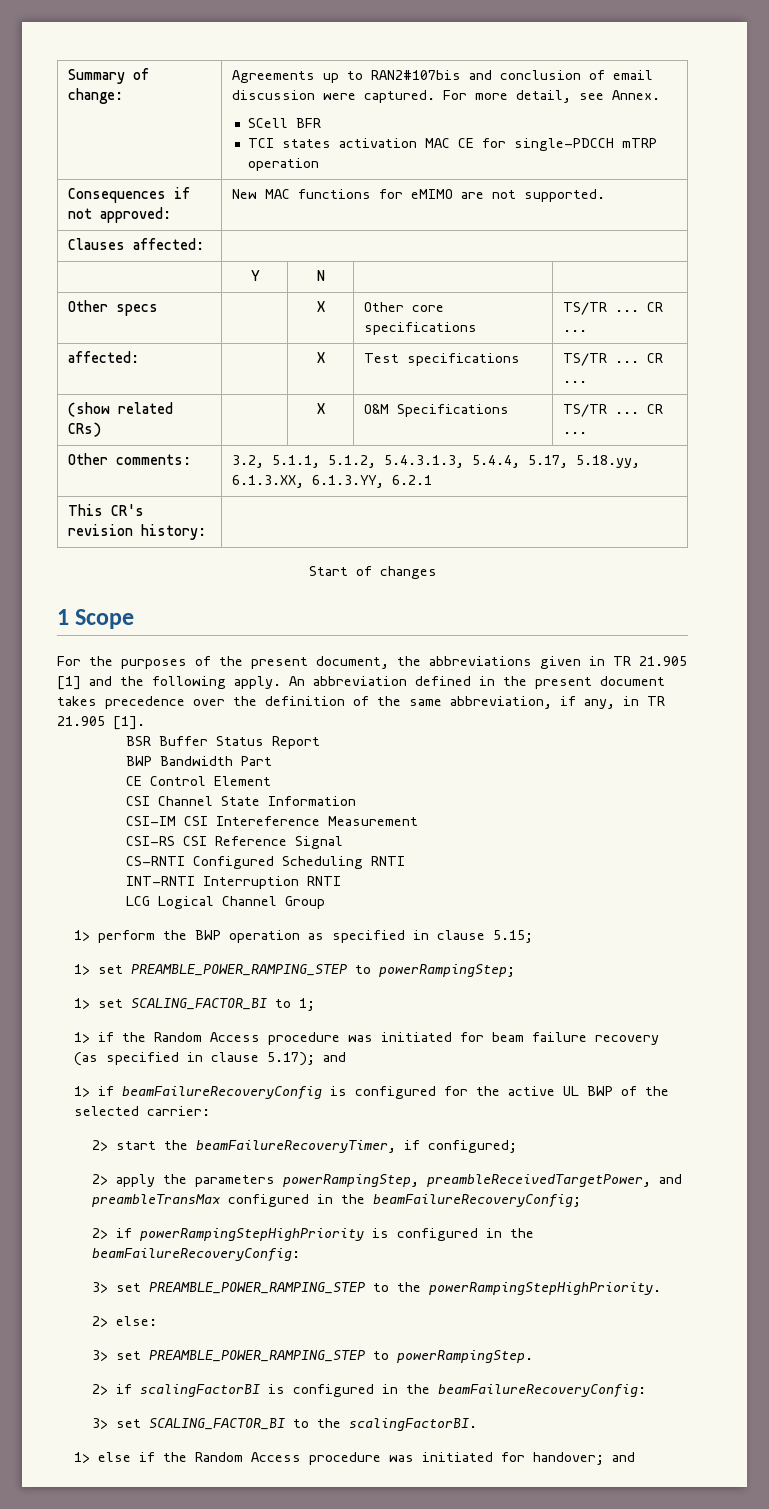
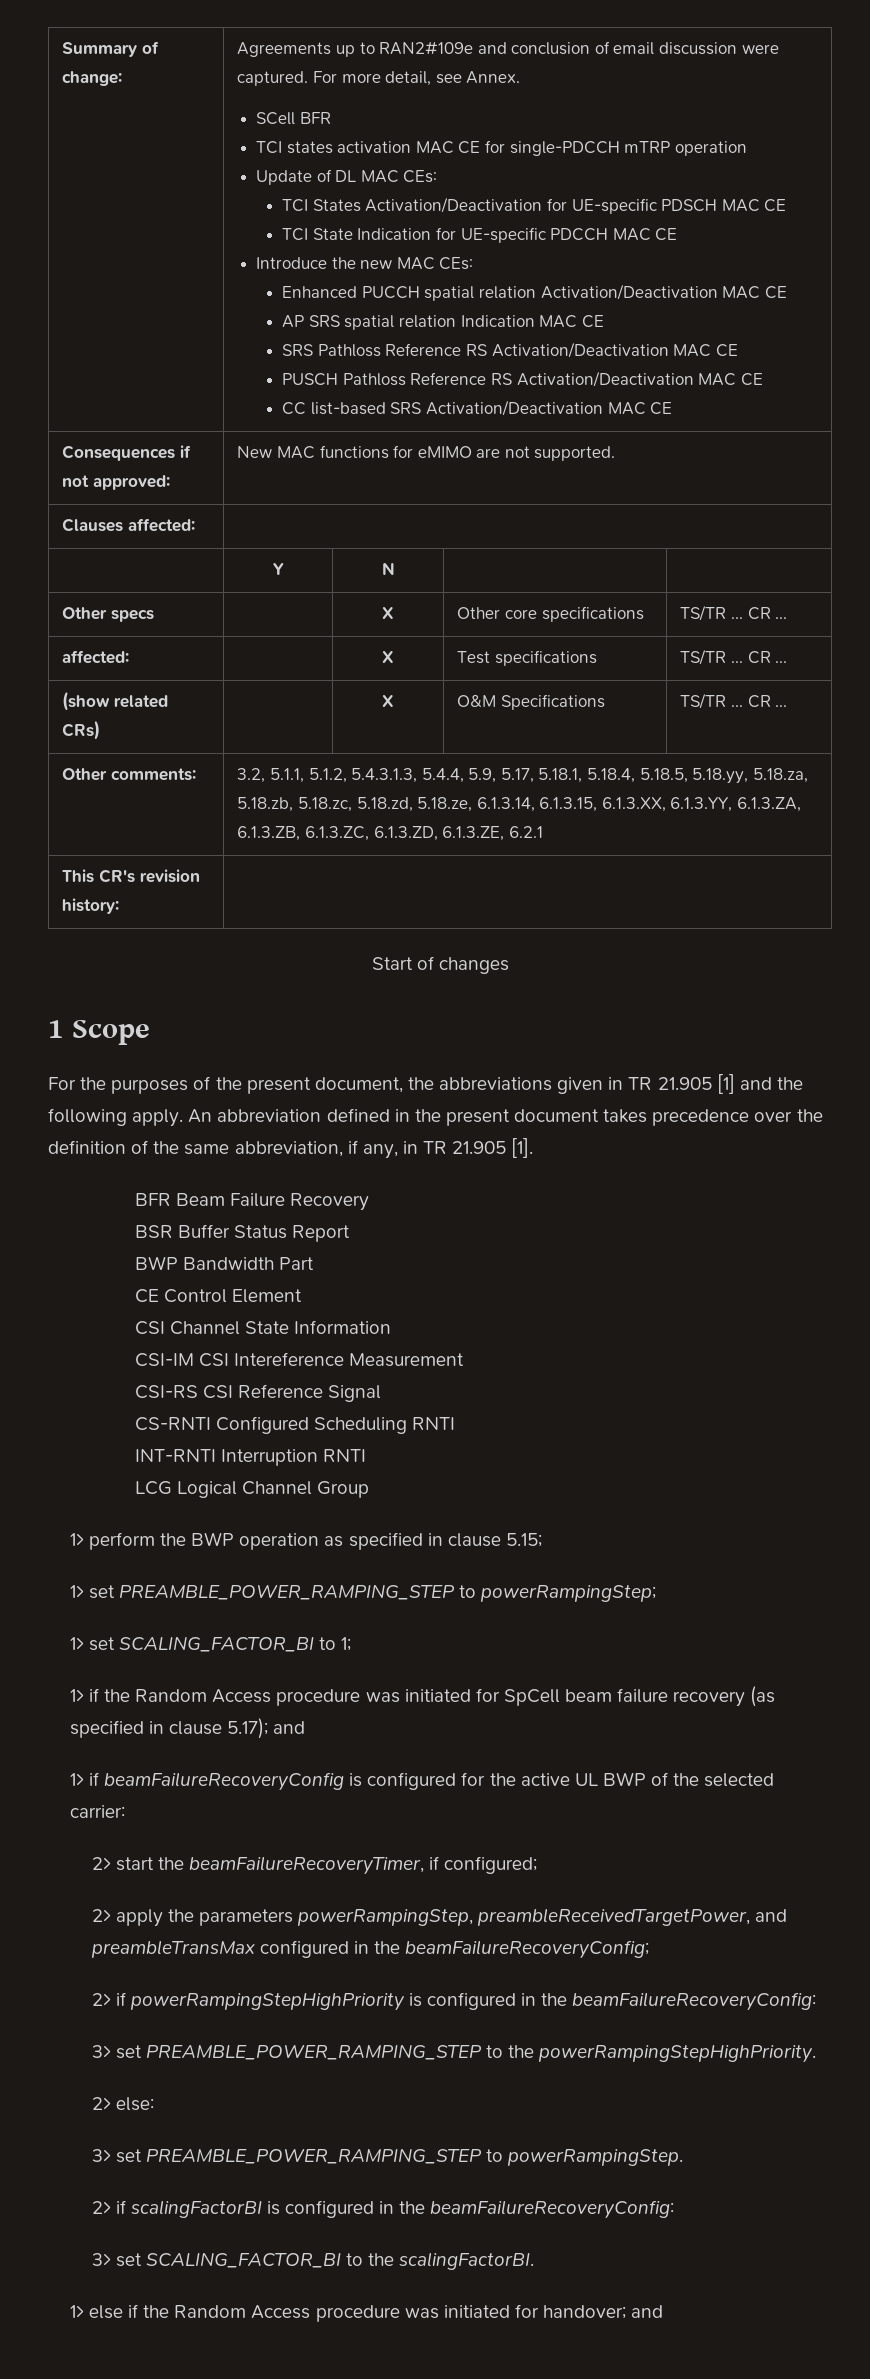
[370,70,461,80] RAN2#107bis -> [379,41,474,55] RAN2#109e
(319, 164) none -> [256,169,438,185] [282,197,787,214] [282,227,678,243] [256,257,474,270] [282,284,787,301] [282,315,604,330] [282,342,738,358] [282,371,763,387] [282,400,673,416] // Update of DL MAC CEs: // TCI States Activation/Deactivation for UE-specific PDSCH MAC CE // TCI State Indication for UE-specific PDCCH MAC CE // Introduce the new MAC CEs: // Enhanced PUCCH spatial relation Activation/Deactivation MAC CE // AP SRS spatial relation Indication MAC CE // SRS Pathloss Reference RS Activation/Deactivation MAC CE // PUSCH Pathloss Reference RS Activation/Deactivation MAC CE // CC list-based SRS Activation/Deactivation MAC CE
[527,455,640,468] [231,475,384,488] 5.17, 5.18.yy, 6.1.3.XX, 6.1.3.YY, -> [468,768,808,784] [237,797,802,812] [237,826,505,841] 5.9, 5.17, 5.18.1, 5.18.4, 5.18.5, 5.18.yy, 5.18.za, 5.18.zb, 5.18.zc, 5.18.zd, 5.18.ze, 6.1.3.14, 6.1.3.15, 6.1.3.XX, 6.1.3.YY, 6.1.3.ZA, 6.1.3.ZB, 6.1.3.ZC, 6.1.3.ZD, 6.1.3.ZE,
(145, 723) none -> [135,1193,370,1211] // BFR Beam Failure Recovery
(485, 1037) none -> [503,1689,560,1706] SpCell

